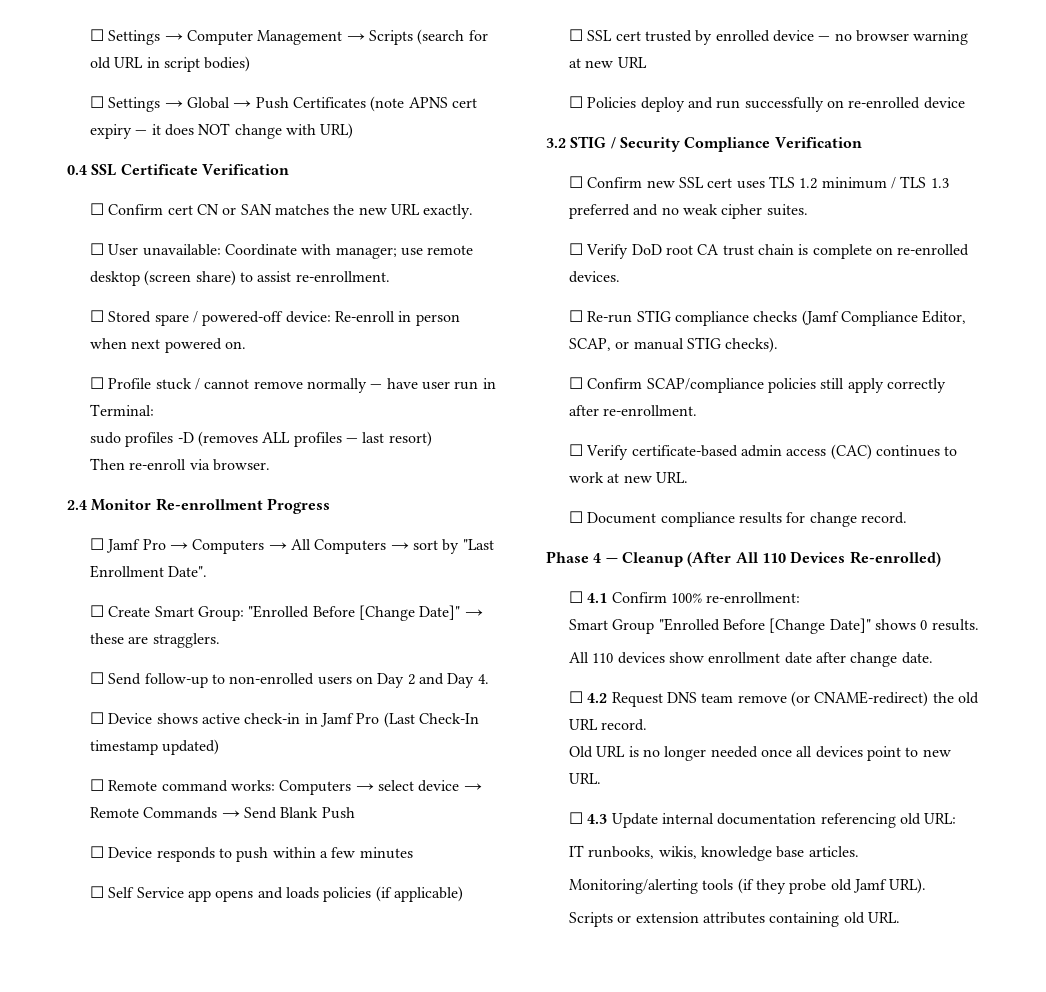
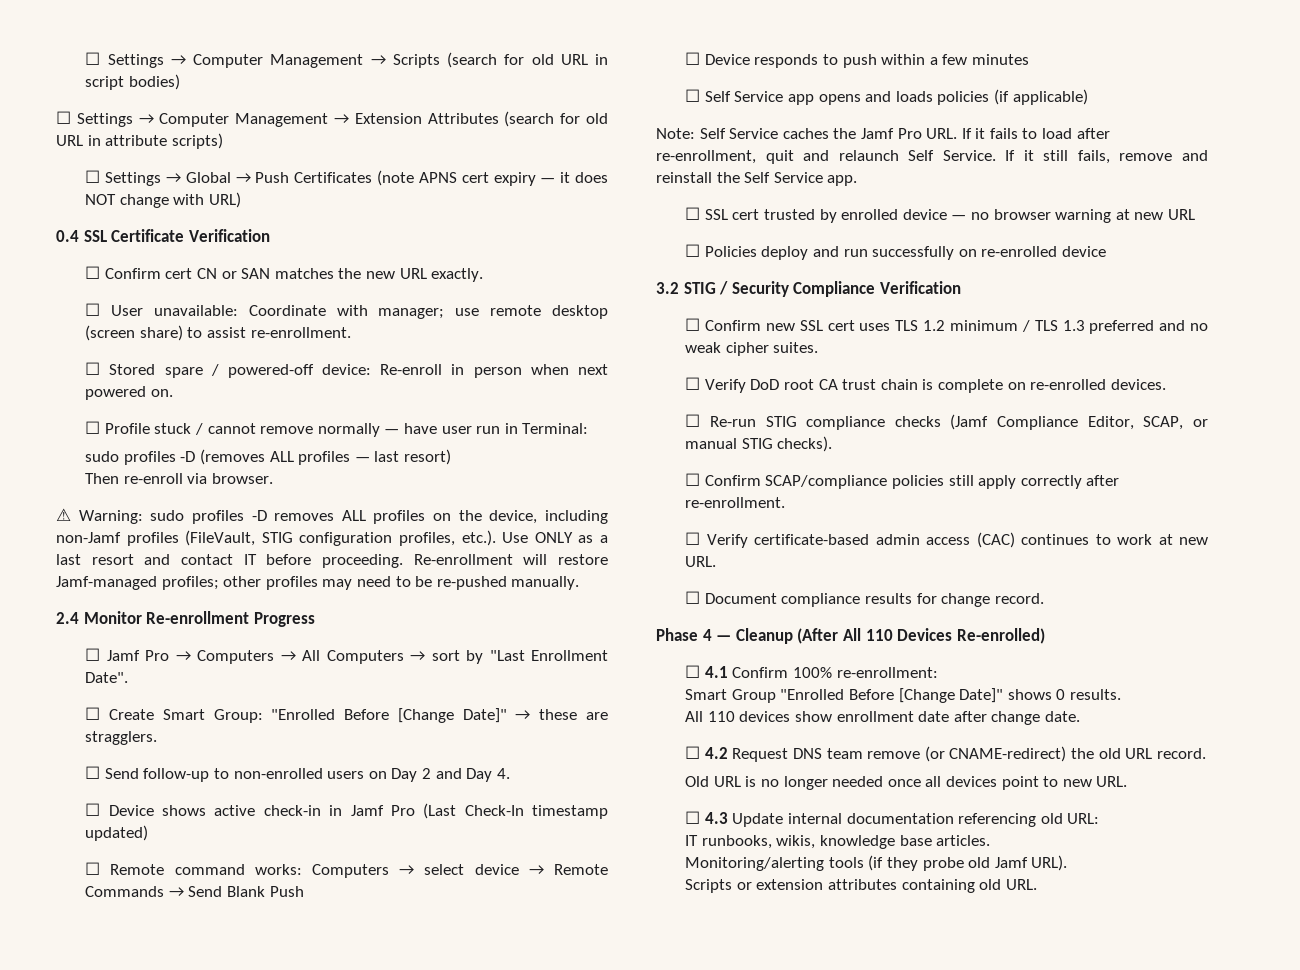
(251, 64) none -> [56,111,608,127] [56,133,223,149] // ☐ Settings → Computer Management → Extension Attributes (search for old URL in attribute scripts)
(271, 465) none -> [56,508,608,524] [56,530,609,546] [56,554,608,568] [56,576,580,590] // ⚠ Warning: sudo profiles -D removes ALL profiles on the device, including non-Jamf profiles (FileVault, STIG configuration profiles, etc.). Use ONLY as a last resort and contact IT before proceeding. Re-enrollment will restore Jamf-managed profiles; other profiles may need to be re-pushed manually.
(464, 894) none -> [656,128,1110,139] [656,150,1208,164] [656,172,858,186] // Note: Self Service caches the Jamf Pro URL. If it fails to load after re-enrollment, quit and relaunch Self Service. If it still fails, remove and reinstall the Self Service app.

